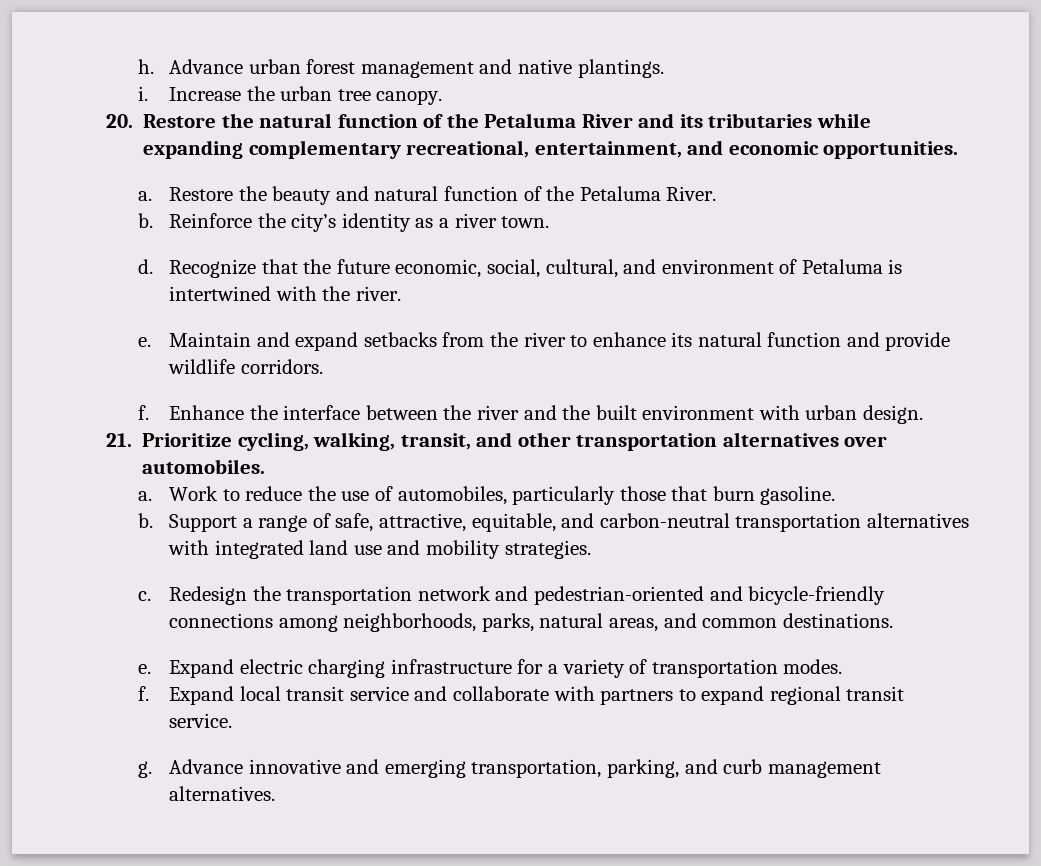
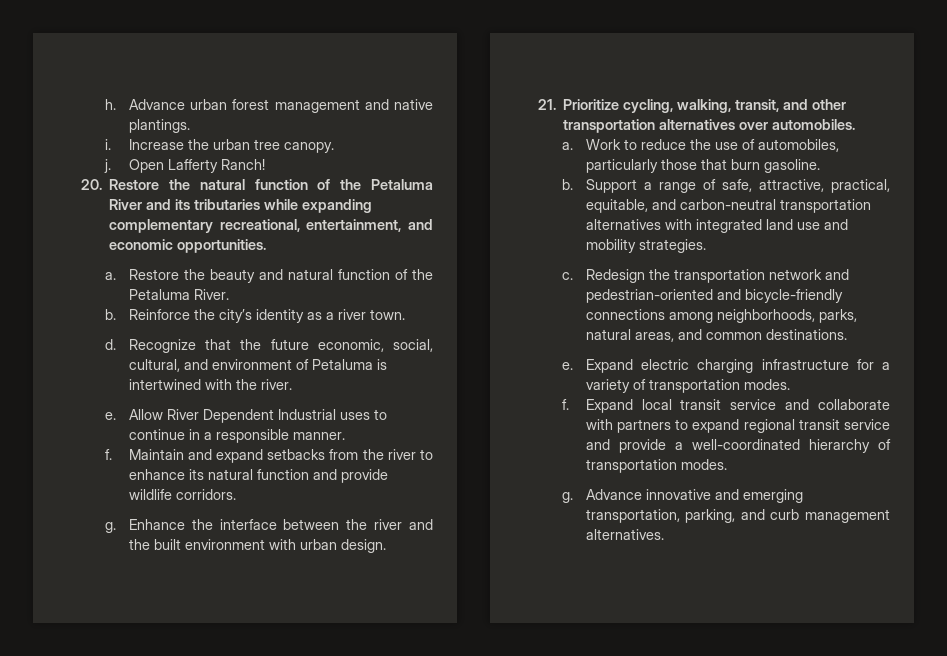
(443, 97) none -> [103,159,265,173] // j. Open Lafferty Ranch!
(151, 342) none -> [128,409,387,423] [128,429,345,443] [104,449,112,460] Allow River Dependent Industrial uses to continue in a responsible manner. // f.
[137,405,149,420] f. -> [104,522,116,533] g.
(467, 522) none -> [831,179,890,193] practical,
[169,713,233,728] service. -> [844,419,890,430] [585,439,891,453] [585,459,727,473] service and provide a well-coordinated hierarchy of transportation modes.

